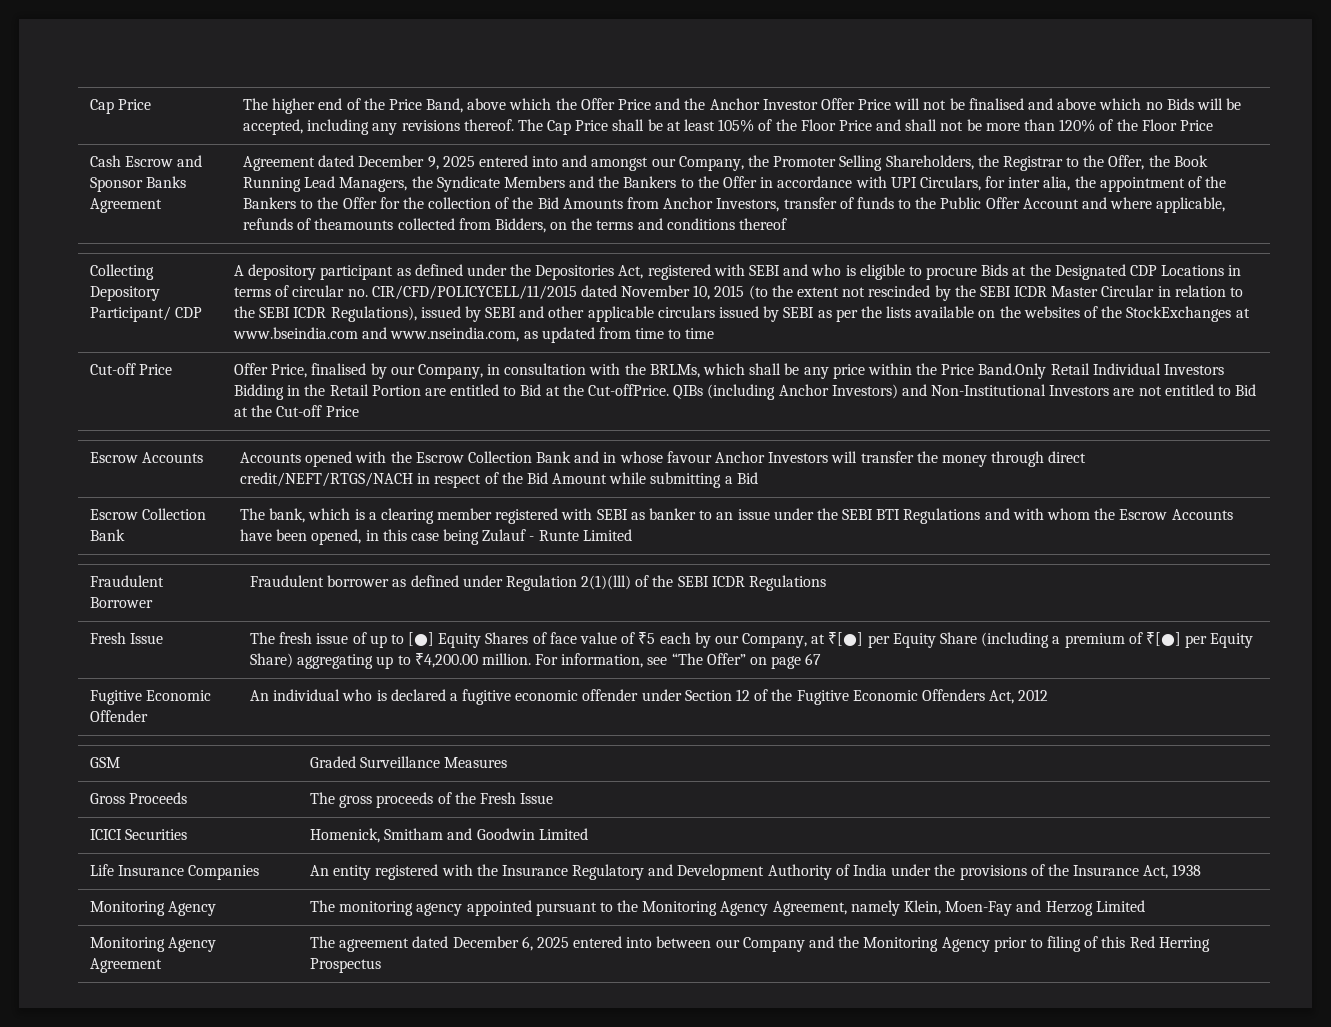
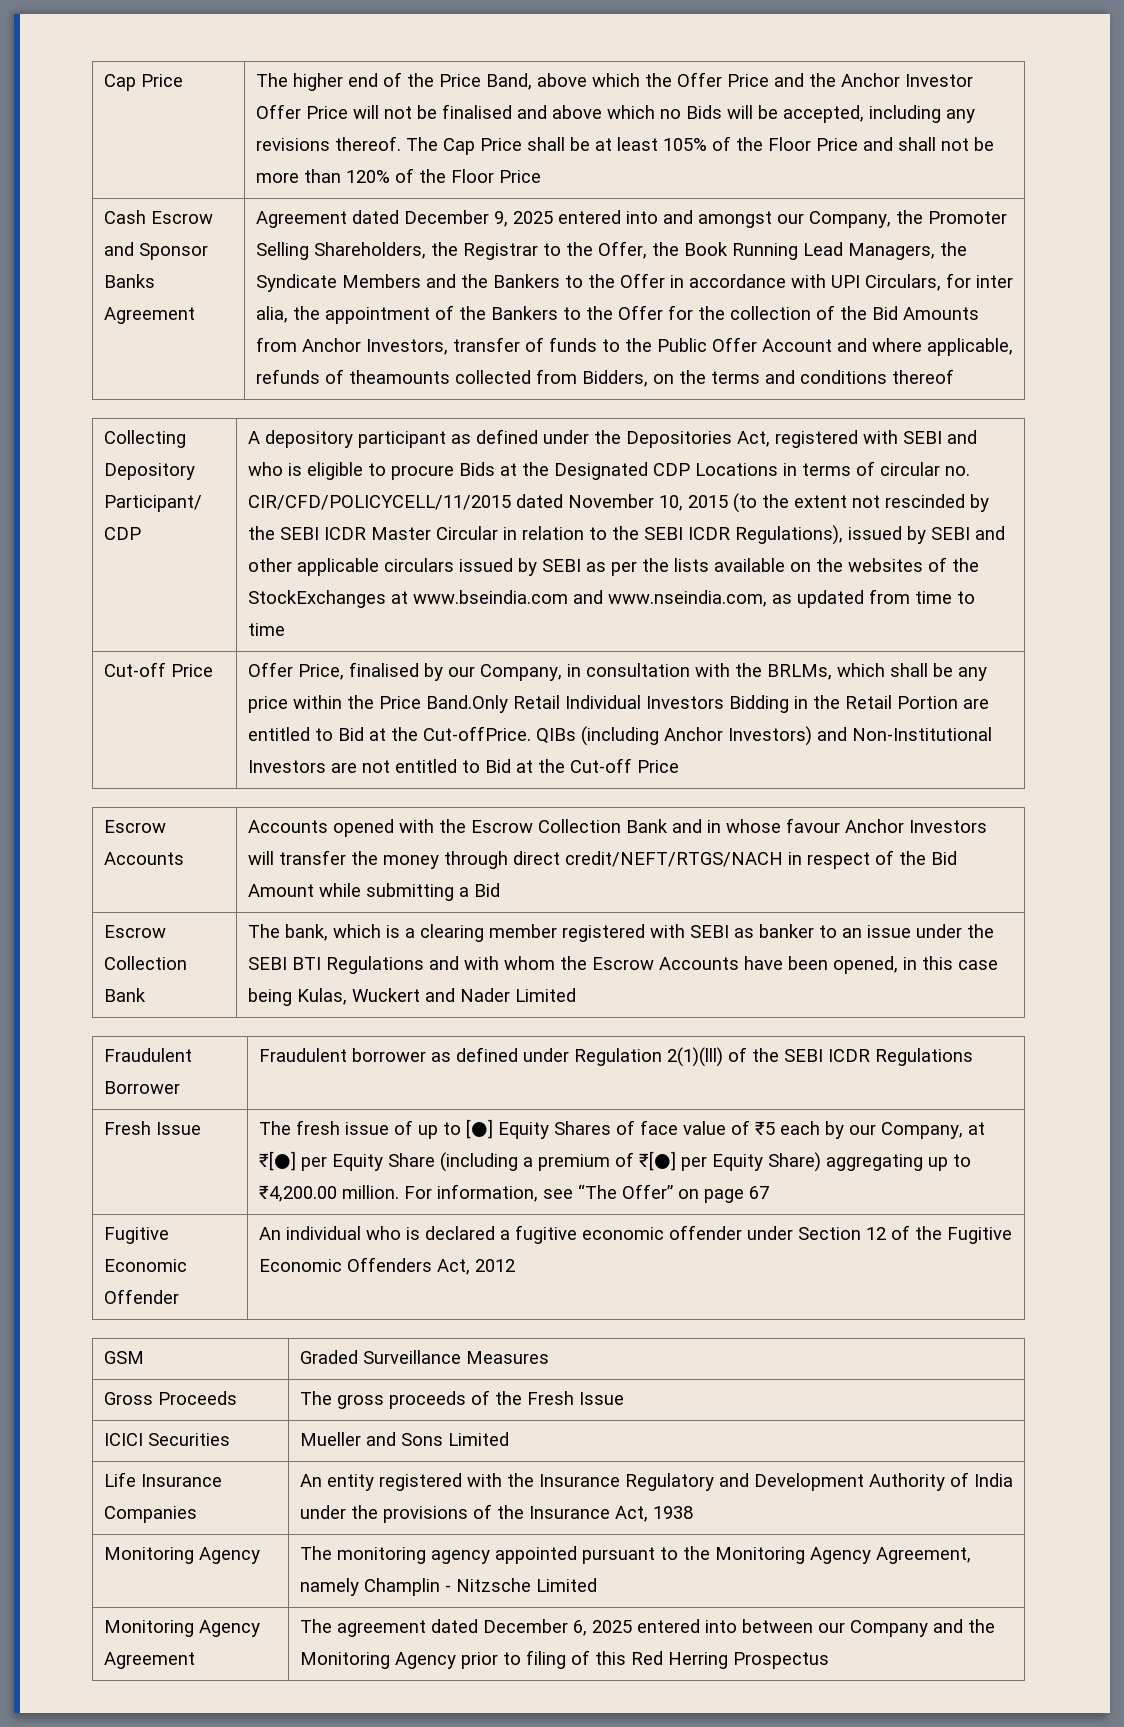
[482,529,579,541] Zulauf - Runte -> [296,988,510,1005] Kulas, Wuckert and Nader
[309,828,535,843] Homenick, Smitham and Goodwin -> [299,1432,443,1446] Mueller and Sons
[903,900,1093,916] Klein, Moen-Fay and Herzog -> [363,1578,531,1596] Champlin - Nitzsche

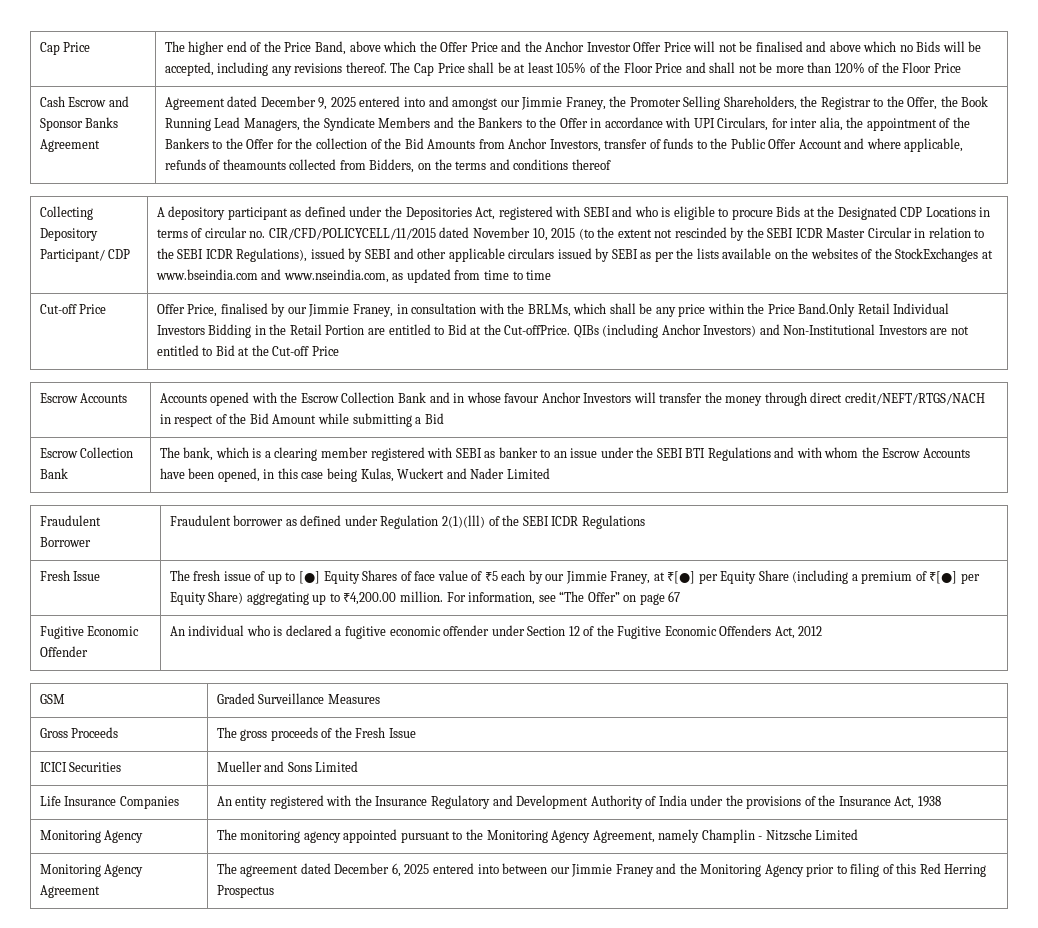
[808,211,891,228] Company, -> [521,97,606,110] Jimmie Franey,
[479,664,562,681] Company, -> [308,304,393,317] Jimmie Franey,
[880,1122,963,1139] Company, -> [565,571,651,584] Jimmie Franey,
[849,1620,928,1637] Company -> [571,864,654,877] Jimmie Franey

